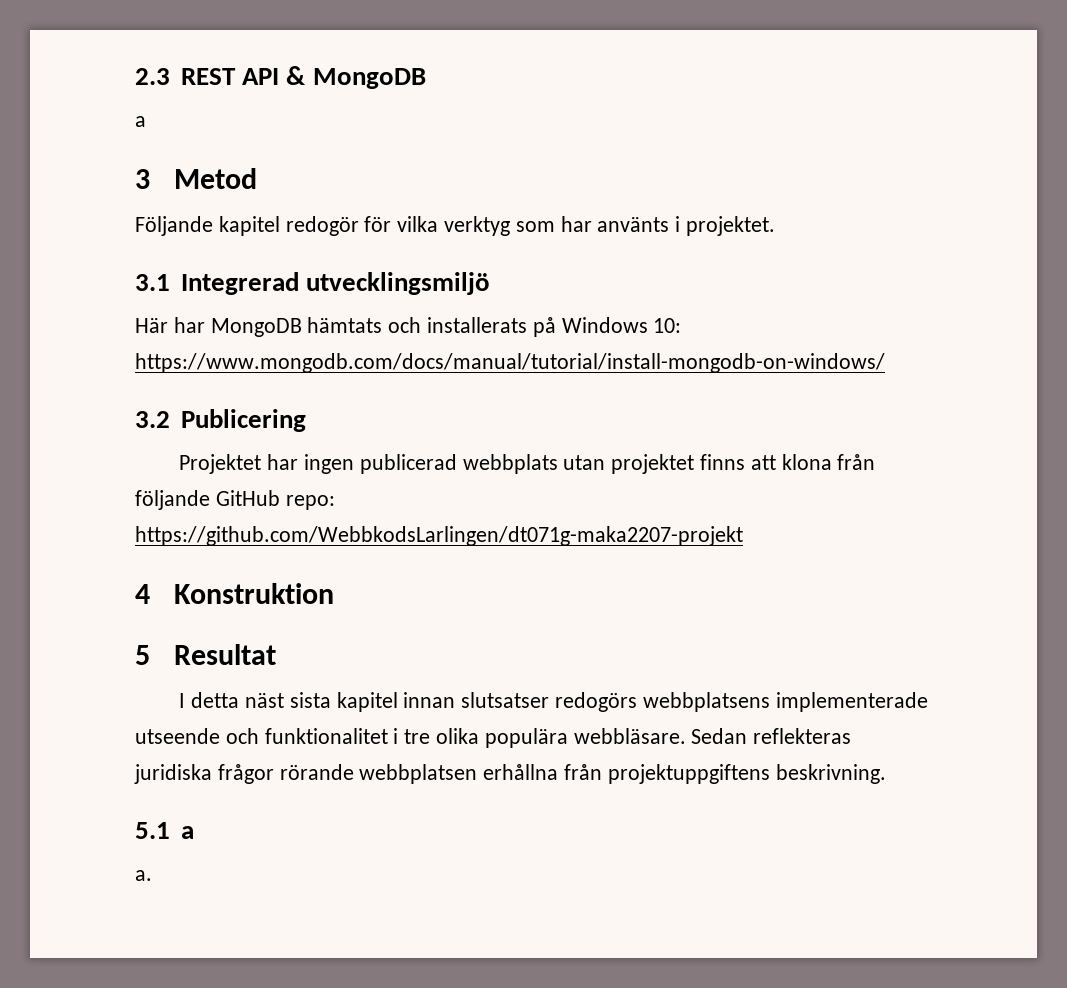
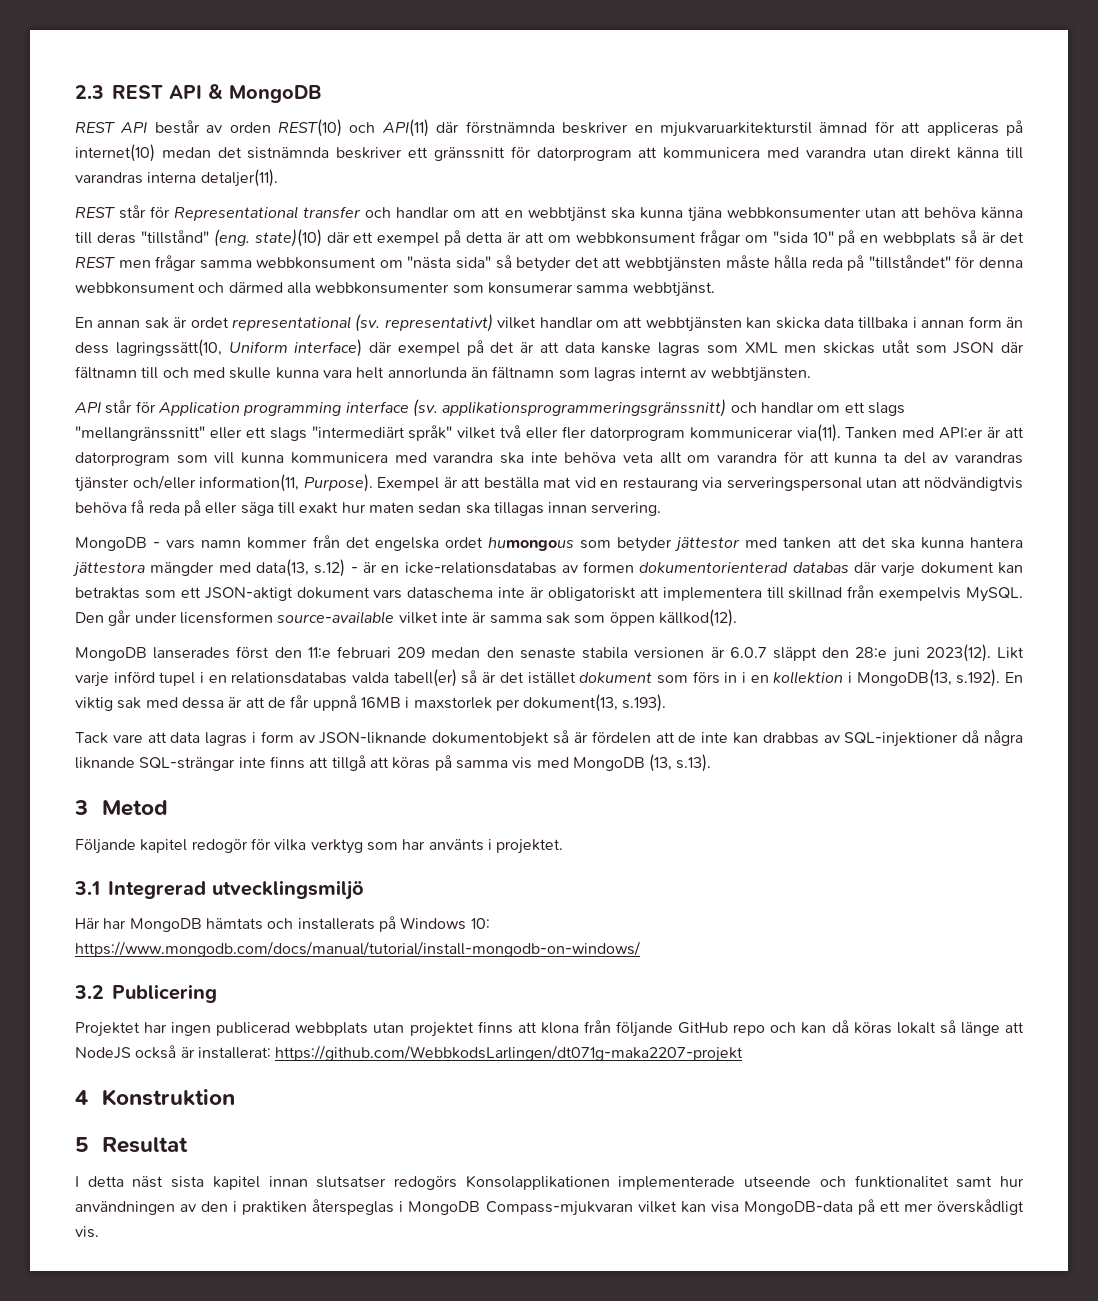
[135,116,146,127] a -> [75,119,1023,137] [75,144,1023,162] [75,169,278,187] [75,205,1023,222] [75,229,1024,247] [75,255,1023,272] [75,282,715,297] [75,314,1023,332] [75,339,1024,357] [75,366,811,382] [74,399,905,417] [75,424,1024,442] [75,451,1024,466] [75,474,1023,492] [75,500,662,516] [75,535,1024,552] [72,559,1023,577] [75,585,1023,602] [75,609,737,627] [75,644,1024,662] [75,669,1023,687] [75,694,667,712] [75,730,1024,747] [75,754,712,772] REST API består av orden REST(10) och API(11) där förstnämnda beskriver en mjukvaruarkitekturstil ämnad för att appliceras på internet(10) medan det sistnämnda beskriver ett gränssnitt för datorprogram att kommunicera med varandra utan direkt känna till varandras interna detaljer(11). // REST står för Representational transfer och handlar om att en webbtjänst ska kunna tjäna webbkonsumenter utan att behöva känna till deras "tillstånd" (eng. state)(10) där ett exempel på detta är att om webbkonsument frågar om "sida 10" på en webbplats så är det REST men frågar samma webbkonsument om "nästa sida" så betyder det att webbtjänsten måste hålla reda på "tillståndet" för denna webbkonsument och därmed alla webbkonsumenter som konsumerar samma webbtjänst. // En annan sak är ordet representational (sv. representativt) vilket handlar om att webbtjänsten kan skicka data tillbaka i annan form än dess lagringssätt(10, Uniform interface) där exempel på det är att data kanske lagras som XML men skickas utåt som JSON där fältnamn till och med skulle kunna vara helt annorlunda än fältnamn som lagras internt av webbtjänsten. // API står för Application programming interface (sv. applikationsprogrammeringsgränssnitt) och handlar om ett slags "mellangränssnitt" eller ett slags "intermediärt språk" vilket två eller fler datorprogram kommunicerar via(11). Tanken med API:er är att datorprogram som vill kunna kommunicera med varandra ska inte behöva veta allt om varandra för att kunna ta del av varandras tjänster och/eller information(11, Purpose). Exempel är att beställa mat vid en restaurang via serveringspersonal utan att nödvändigtvis behöva få reda på eller säga till exakt hur maten sedan ska tillagas innan servering. // MongoDB - vars namn kommer från det engelska ordet humongous som betyder jättestor med tanken att det ska kunna hantera jättestora mängder med data(13, s.12) - är en icke-relationsdatabas av formen dokumentorienterad databas där varje dokument kan betraktas som ett JSON-aktigt dokument vars dataschema inte är obligatoriskt att implementera till skillnad från exempelvis MySQL. Den går under licensformen source-available vilket inte är samma sak som öppen källkod(12). // MongoDB lanserades först den 11:e februari 209 medan den senaste stabila versionen är 6.0.7 släppt den 28:e juni 2023(12). Likt varje införd tupel i en relationsdatabas valda tabell(er) så är det istället dokument som förs in i en kollektion i MongoDB(13, s.192). En viktig sak med dessa är att de får uppnå 16MB i maxstorlek per dokument(13, s.193). // Tack vare att data lagras i form av JSON-liknande dokumentobjekt så är fördelen att de inte kan drabbas av SQL-injektioner då några liknande SQL-strängar inte finns att tillgå att köras på samma vis med MongoDB (13, s.13).
[285,495,335,510] repo: -> [733,1020,1024,1036] [75,1045,271,1059] repo och kan då köras lokalt så länge att NodeJS också är installerat:
[642,692,770,712] webbplatsens -> [465,1175,610,1190] Konsolapplikationen
[393,728,852,748] [134,764,886,784] [135,822,194,839] [135,870,152,881] i tre olika populära webbläsare. Sedan reflekteras juridiska frågor rörande webbplatsen erhållna från projektuppgiftens beskrivning. // 5.1 a // a. -> [956,1176,1024,1188] [75,1199,1024,1216] [75,1226,99,1238] samt hur användningen av den i praktiken återspeglas i MongoDB Compass-mjukvaran vilket kan visa MongoDB-data på ett mer överskådligt vis.

